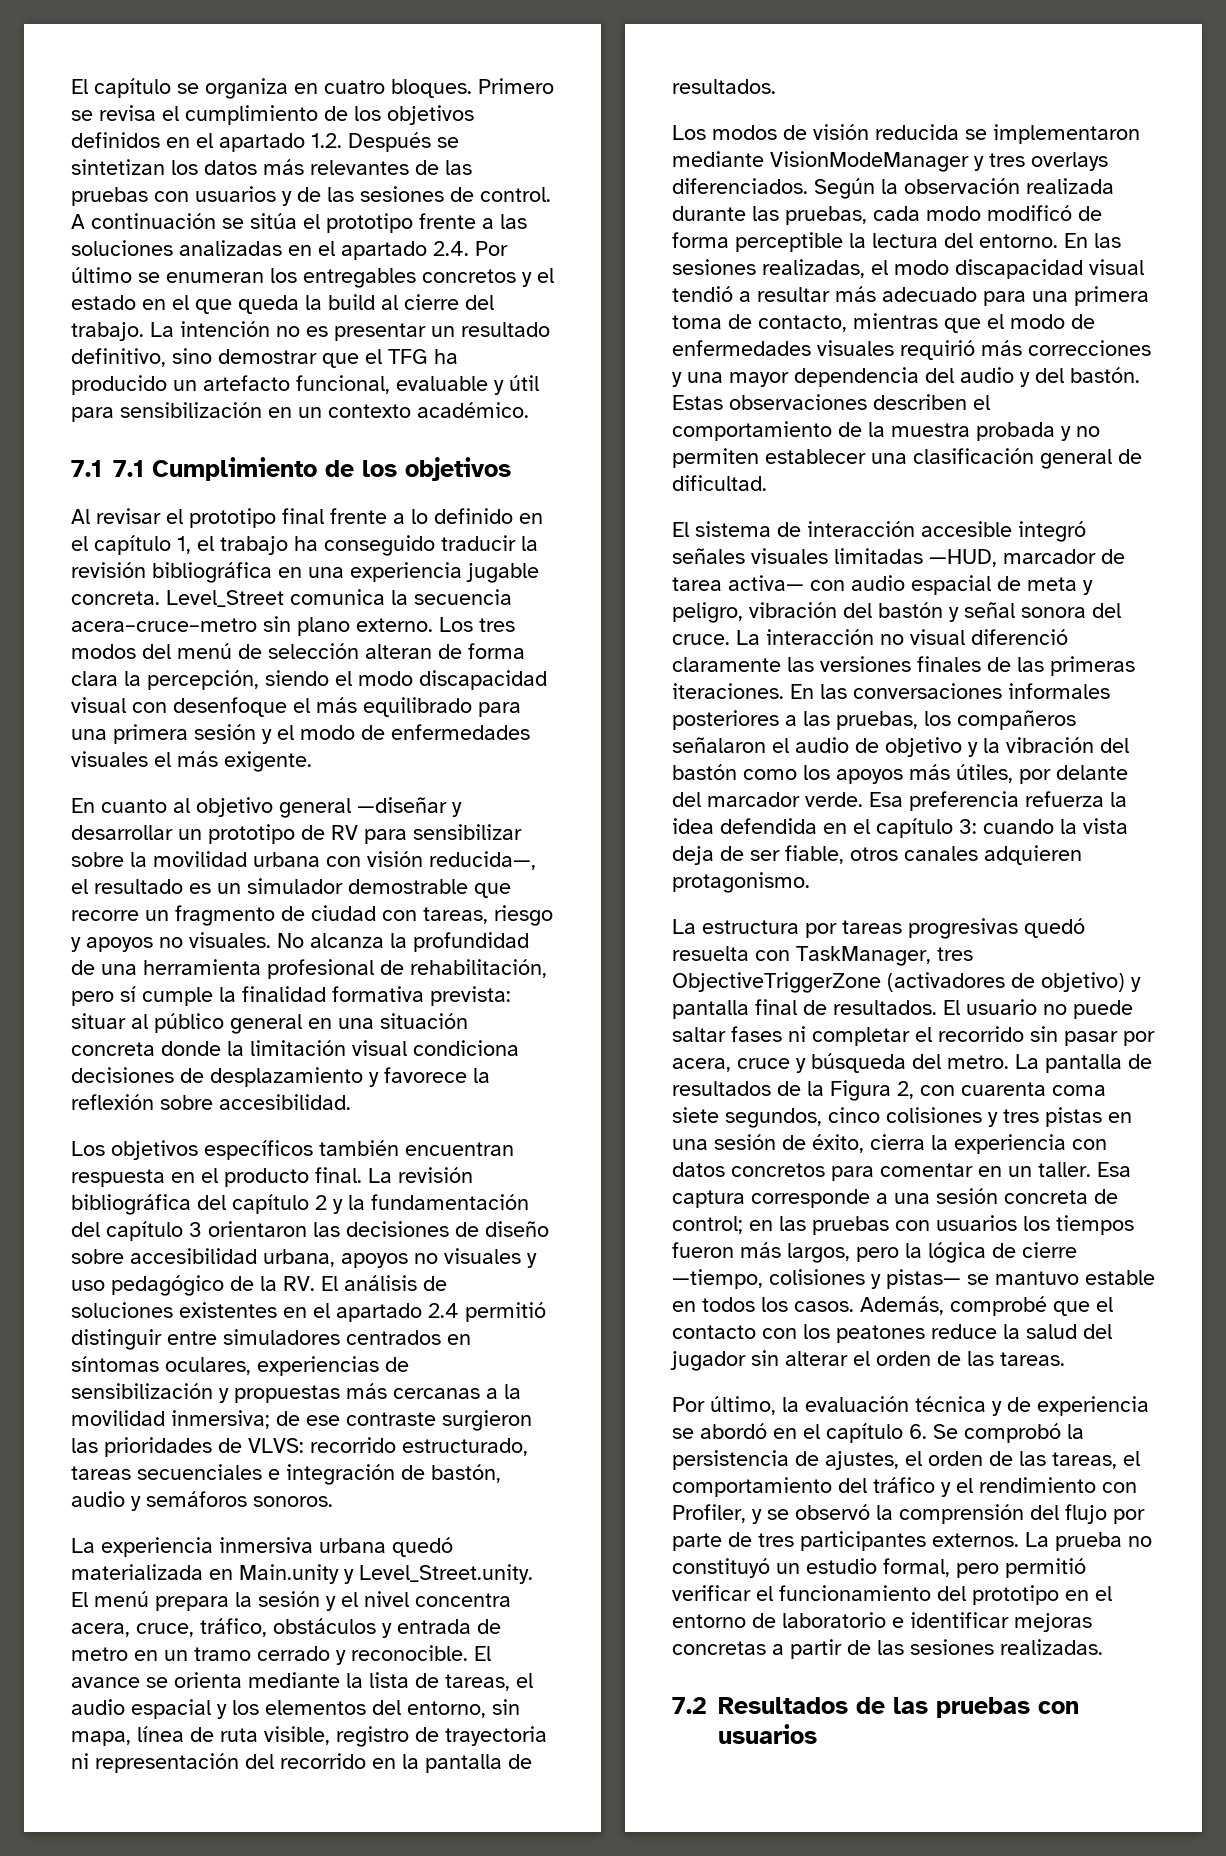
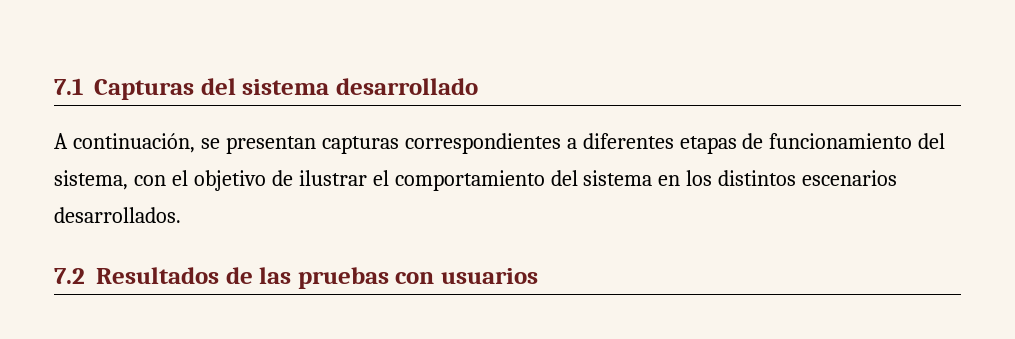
[71,78,554,99] [71,105,474,125] [71,132,459,152] [71,159,472,175] [71,186,551,206] [71,213,527,233] [71,240,508,260] [71,267,554,288] [71,294,494,314] [71,321,550,341] [71,348,458,368] [71,375,539,395] [71,402,529,422] [71,457,511,481] [71,508,543,528] [71,535,538,556] [71,562,539,583] [71,589,512,607] [71,616,515,636] [71,643,525,659] [71,670,547,690] [71,697,521,717] [71,724,530,744] [71,751,312,772] [71,797,462,818] [71,824,522,844] [71,851,536,870] [71,878,511,898] [71,905,553,926] [71,932,529,952] [71,959,547,979] [71,986,511,1006] [71,1013,468,1034] [71,1040,519,1056] [71,1067,490,1087] [71,1094,351,1110] [71,1140,514,1160] [71,1167,473,1187] [71,1194,529,1215] [71,1221,549,1241] [71,1248,537,1268] [71,1275,447,1296] [71,1302,546,1322] [71,1329,471,1350] [71,1356,409,1376] [71,1383,521,1403] [71,1410,532,1431] [71,1437,528,1457] [71,1464,501,1485] [71,1491,333,1511] [71,1537,453,1557] [71,1564,533,1584] [71,1591,511,1611] [71,1618,501,1638] [71,1645,491,1665] [71,1672,533,1691] [71,1699,520,1719] [71,1726,547,1747] [71,1753,532,1773] [672,79,776,94] [672,124,1140,144] [672,151,1108,172] [672,178,1114,199] [672,205,1102,225] [672,232,1121,252] [672,259,1144,279] [672,286,1149,306] [672,313,1095,333] [672,340,1151,360] [672,367,1140,387] [672,394,990,410] [672,421,1100,441] [672,448,1142,469] [672,475,767,491] [672,521,1086,542] [672,548,1125,567] [672,575,1093,595] [672,602,1121,623] [672,629,1068,645] [672,656,1135,676] [672,683,1110,699] [672,710,1076,730] [672,737,1129,757] [672,764,1128,784] [672,791,1127,811] [672,818,1128,838] [672,845,1082,865] [672,872,810,893] [672,918,1085,939] [672,946,973,966] [672,972,1141,993] [672,999,1133,1019] [672,1026,1155,1046] [672,1053,1152,1073] [672,1080,1106,1101] [672,1107,1132,1128] [672,1134,1107,1154] [672,1162,1131,1181] [672,1188,1118,1208] [672,1215,1134,1235] [672,1242,1077,1263] [672,1269,1155,1289] [672,1296,1113,1316] [672,1324,1112,1343] [670,1350,1065,1371] [672,1396,1149,1416] [672,1423,1084,1443] [672,1450,1140,1470] [672,1477,1137,1497] [672,1504,1145,1524] [672,1531,1152,1551] [672,1558,1086,1578] [672,1585,1112,1605] [672,1612,1092,1632] [672,1639,1103,1659] El capítulo se organiza en cuatro bloques. Primero se revisa el cumplimiento de los objetivos definidos en el apartado 1.2. Después se sintetizan los datos más relevantes de las pruebas con usuarios y de las sesiones de control. A continuación se sitúa el prototipo frente a las soluciones analizadas en el apartado 2.4. Por último se enumeran los entregables concretos y el estado en el que queda la build al cierre del trabajo. La intención no es presentar un resultado definitivo, sino demostrar que el TFG ha producido un artefacto funcional, evaluable y útil para sensibilización en un contexto académico. // 7.1 7.1 Cumplimiento de los objetivos // Al revisar el prototipo final frente a lo definido en el capítulo 1, el trabajo ha conseguido traducir la revisión bibliográfica en una experiencia jugable concreta. Level_Street comunica la secuencia acera–cruce–metro sin plano externo. Los tres modos del menú de selección alteran de forma clara la percepción, siendo el modo discapacidad visual con desenfoque el más equilibrado para una primera sesión y el modo de enfermedades visuales el más exigente. // En cuanto al objetivo general —diseñar y desarrollar un prototipo de RV para sensibilizar sobre la movilidad urbana con visión reducida—, el resultado es un simulador demostrable que recorre un fragmento de ciudad con tareas, riesgo y apoyos no visuales. No alcanza la profundidad de una herramienta profesional de rehabilitación, pero sí cumple la finalidad formativa prevista: situar al público general en una situación concreta donde la limitación visual condiciona decisiones de desplazamiento y favorece la reflexión sobre accesibilidad. // Los objetivos específicos también encuentran respuesta en el producto final. La revisión bibliográfica del capítulo 2 y la fundamentación del capítulo 3 orientaron las decisiones de diseño sobre accesibilidad urbana, apoyos no visuales y uso pedagógico de la RV. El análisis de soluciones existentes en el apartado 2.4 permitió distinguir entre simuladores centrados en síntomas oculares, experiencias de sensibilización y propuestas más cercanas a la movilidad inmersiva; de ese contraste surgieron las prioridades de VLVS: recorrido estructurado, tareas secuenciales e integración de bastón, audio y semáforos sonoros. // La experiencia inmersiva urbana quedó materializada en Main.unity y Level_Street.unity. El menú prepara la sesión y el nivel concentra acera, cruce, tráfico, obstáculos y entrada de metro en un tramo cerrado y reconocible. El avance se orienta mediante la lista de tareas, el audio espacial y los elementos del entorno, sin mapa, línea de ruta visible, registro de trayectoria ni representación del recorrido en la pantalla de resultados. // Los modos de visión reducida se implementaron mediante VisionModeManager y tres overlays diferenciados. Según la observación realizada durante las pruebas, cada modo modificó de forma perceptible la lectura del entorno. En las sesiones realizadas, el modo discapacidad visual tendió a resultar más adecuado para una primera toma de contacto, mientras que el modo de enfermedades visuales requirió más correcciones y una mayor dependencia del audio y del bastón. Estas observaciones describen el comportamiento de la muestra probada y no permiten establecer una clasificación general de dificultad. // El sistema de interacción accesible integró señales visuales limitadas —HUD, marcador de tarea activa— con audio espacial de meta y peligro, vibración del bastón y señal sonora del cruce. La interacción no visual diferenció claramente las versiones finales de las primeras iteraciones. En las conversaciones informales posteriores a las pruebas, los compañeros señalaron el audio de objetivo y la vibración del bastón como los apoyos más útiles, por delante del marcador verde. Esa preferencia refuerza la idea defendida en el capítulo 3: cuando la vista deja de ser fiable, otros canales adquieren protagonismo. // La estructura por tareas progresivas quedó resuelta con TaskManager, tres ObjectiveTriggerZone (activadores de objetivo) y pantalla final de resultados. El usuario no puede saltar fases ni completar el recorrido sin pasar por acera, cruce y búsqueda del metro. La pantalla de resultados de la Figura 2, con cuarenta coma siete segundos, cinco colisiones y tres pistas en una sesión de éxito, cierra la experiencia con datos concretos para comentar en un taller. Esa captura corresponde a una sesión concreta de control; en las pruebas con usuarios los tiempos fueron más largos, pero la lógica de cierre —tiempo, colisiones y pistas— se mantuvo estable en todos los casos. Además, comprobé que el contacto con los peatones reduce la salud del jugador sin alterar el orden de las tareas. // Por último, la evaluación técnica y de experiencia se abordó en el capítulo 6. Se comprobó la persistencia de ajustes, el orden de las tareas, el comportamiento del tráfico y el rendimiento con Profiler, y se observó la comprensión del flujo por parte de tres participantes externos. La prueba no constituyó un estudio formal, pero permitió verificar el funcionamiento del prototipo en el entorno de laboratorio e identificar mejoras concretas a partir de las sesiones realizadas. -> [54,78,478,100] [54,133,946,154] [54,170,898,191] [54,207,181,223] 7.1 Capturas del sistema desarrollado // A continuación, se presentan capturas correspondientes a diferentes etapas de funcionamiento del sistema, con el objetivo de ilustrar el comportamiento del sistema en los distintos escenarios desarrollados.

